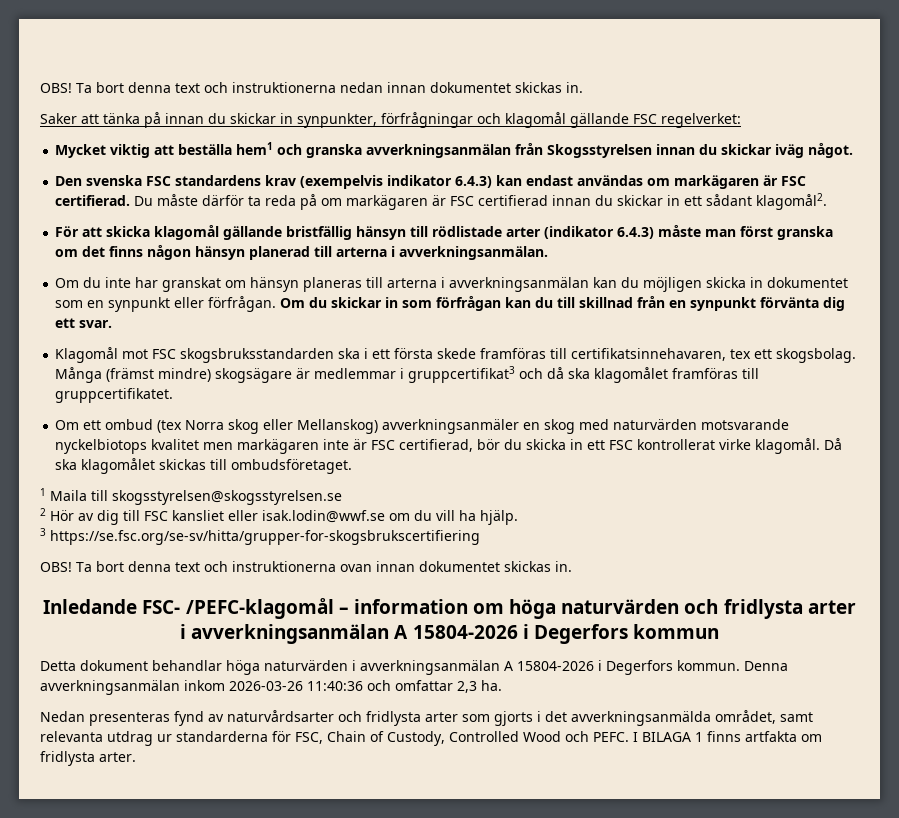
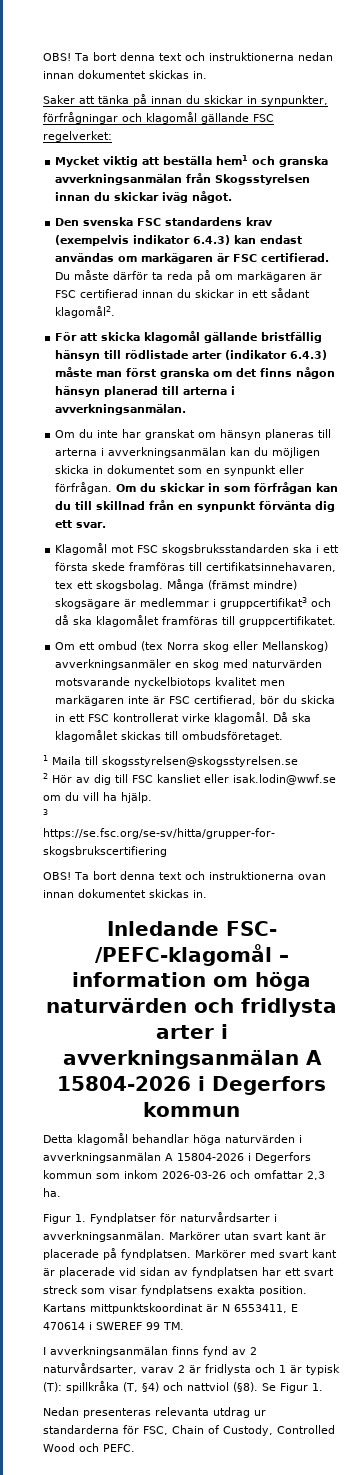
[80,660,148,671] dokument -> [77,1133,128,1145] klagomål
[677,660,788,671] [40,680,180,695] kommun. Denna avverkningsanmälan -> [43,1170,120,1179] kommun som
[307,681,363,691] 11:40:36 -> (226, 1175) none
[40,710,813,726] Nedan presenteras fynd av naturvårdsarter och fridlysta arter som gjorts i det avverkningsanmälda området, samt -> [43,1212,277,1224] [43,1231,326,1242] [43,1248,337,1260] [43,1267,334,1278] [43,1285,307,1296] [43,1303,298,1314] [43,1322,184,1330] [43,1346,257,1357] [43,1363,340,1375] [43,1381,323,1393] [43,1407,151,1418] Figur 1. Fyndplatser för naturvårdsarter i avverkningsanmälan. Markörer utan svart kant är placerade på fyndplatsen. Markörer med svart kant är placerade vid sidan av fyndplatsen har ett svart streck som visar fyndplatsens exakta position. Kartans mittpunktskoordinat är N 6553411, E 470614 i SWEREF 99 TM. // I avverkningsanmälan finns fynd av 2 naturvårdsarter, varav 2 är fridlysta och 1 är typisk (T): spillkråka (T, §4) och nattviol (§8). Se Figur 1. // Nedan presenteras
[633,731,822,742] [40,751,136,766] I BILAGA 1 finns artfakta om fridlysta arter. -> (135, 1448) none

